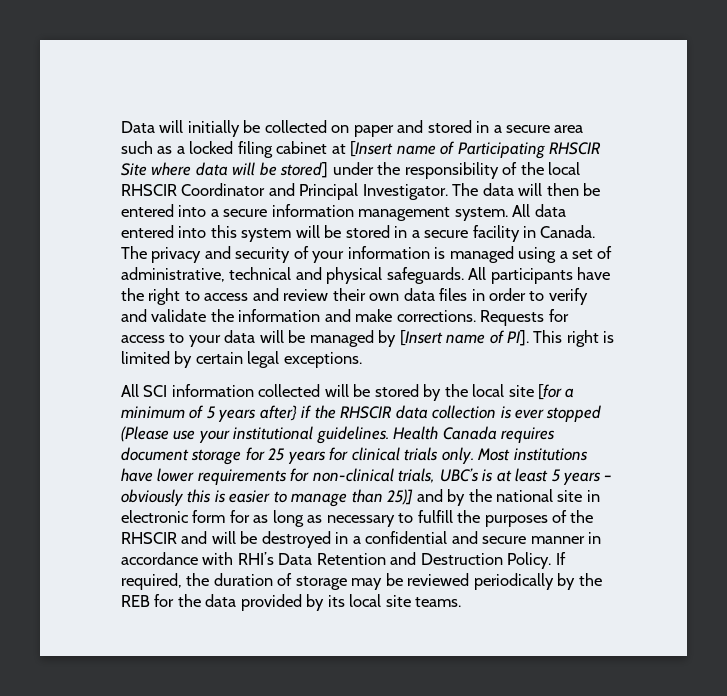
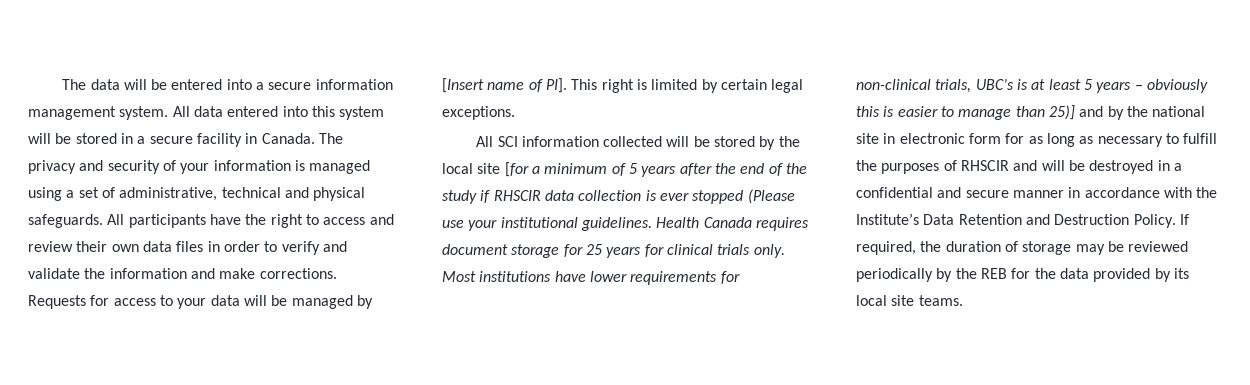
[121,120,584,137] [121,141,602,159] [121,162,581,179] [121,183,448,200] Data will initially be collected on paper and stored in a secure area such as a locked filing cabinet at [Insert name of Participating RHSCIR Site where data will be stored] under the responsibility of the local RHSCIR Coordinator and Principal Investigator. -> (62, 84) none
[546,183,579,196] then -> (147, 84) none
[259,405,336,421] after} if the -> [679,163,807,176] [442,190,491,204] after the end of the study if
[570,510,594,523] the -> (957, 165) none
[237,552,274,565] RHI’s -> [1196,187,1218,198] [856,213,919,225] the Institute’s

